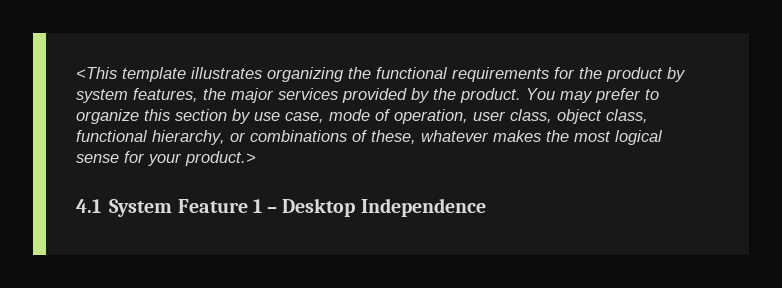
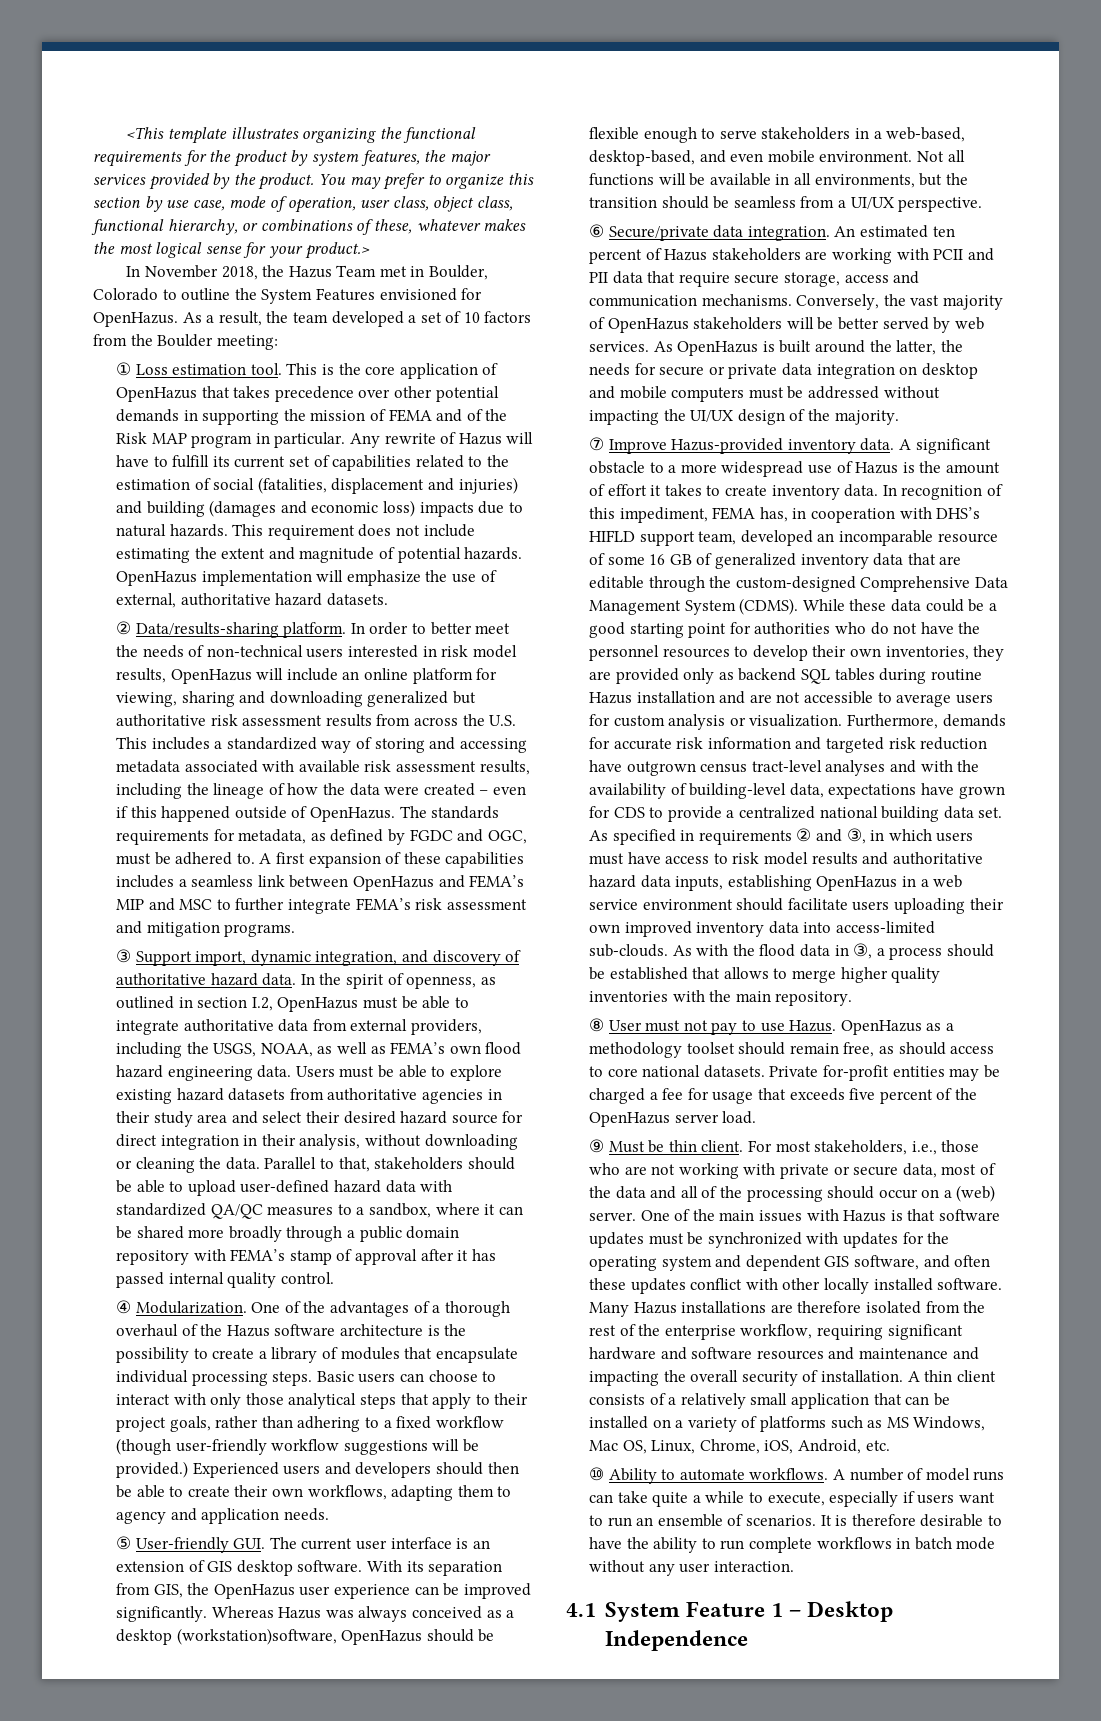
(256, 158) none -> [126,265,489,280] [93,288,483,304] [93,311,532,327] [93,334,278,350] [115,362,499,379] [115,386,499,402] [115,409,508,425] [115,432,534,448] [115,455,509,471] [115,477,518,494] [115,500,523,517] [115,524,475,540] [115,547,523,563] [115,570,497,586] [115,593,388,608] [115,621,511,638] [115,645,517,658] [115,668,498,684] [115,691,476,707] [115,714,517,727] [115,737,527,753] [115,760,530,775] [115,783,526,799] [115,806,500,822] [115,829,527,845] [115,852,525,868] [115,875,525,891] [115,898,527,914] [115,921,296,937] [115,949,522,966] [115,973,496,989] [115,996,469,1012] [115,1019,482,1035] [115,1042,522,1058] [115,1065,502,1081] [115,1088,502,1104] [115,1111,524,1127] [115,1134,518,1150] [115,1157,515,1173] [115,1180,453,1196] [115,1203,523,1219] [115,1226,460,1242] [115,1249,496,1265] [115,1272,334,1288] [115,1300,510,1317] [115,1324,467,1337] [115,1347,518,1363] [115,1370,497,1386] [115,1393,529,1409] [115,1416,504,1432] [115,1438,479,1455] [115,1461,519,1478] [115,1485,512,1501] [115,1508,329,1524] [115,1536,490,1553] [115,1560,503,1576] [115,1583,531,1599] [115,1606,515,1622] [115,1628,495,1645] [588,127,966,143] [588,150,965,166] [588,173,968,188] [588,196,983,212] [588,224,955,241] [588,248,994,264] [588,271,920,287] [588,294,1003,310] [588,317,984,333] [588,340,963,356] [588,363,978,379] [588,386,940,402] [588,409,899,425] [588,437,991,454] [588,461,1000,477] [588,484,1003,500] [588,507,981,523] [588,530,998,546] [588,553,962,569] [588,576,1008,592] [588,598,997,615] [588,622,981,638] [588,645,1005,661] [588,668,982,684] [588,691,993,707] [588,714,1006,730] [588,737,988,753] [588,760,980,776] [588,783,1005,799] [588,806,1003,822] [588,828,974,845] [588,852,983,865] [588,875,963,891] [588,898,1004,914] [588,921,935,937] [588,943,994,960] [588,967,941,983] [588,990,853,1006] [588,1018,954,1035] [588,1042,995,1058] [588,1065,1000,1081] [588,1088,977,1104] [588,1111,757,1127] [588,1139,980,1155] [588,1163,996,1179] [588,1185,996,1202] [588,1209,1000,1222] [588,1232,950,1248] [588,1255,991,1271] [588,1278,1003,1294] [588,1301,986,1317] [588,1324,963,1340] [588,1347,979,1360] [588,1370,996,1386] [588,1393,950,1409] [588,1416,986,1432] [588,1439,890,1454] [588,1467,1005,1484] [588,1491,995,1507] [588,1514,1002,1527] [588,1537,996,1553] [588,1560,794,1576] // In November 2018, the Hazus Team met in Boulder, Colorado to outline the System Features envisioned for OpenHazus. As a result, the team developed a set of 10 factors from the Boulder meeting: // ① Loss estimation tool. This is the core application of OpenHazus that takes precedence over other potential demands in supporting the mission of FEMA and of the Risk MAP program in particular. Any rewrite of Hazus will have to fulfill its current set of capabilities related to the estimation of social (fatalities, displacement and injuries) and building (damages and economic loss) impacts due to natural hazards. This requirement does not include estimating the extent and magnitude of potential hazards. OpenHazus implementation will emphasize the use of external, authoritative hazard datasets. // ② Data/results-sharing platform. In order to better meet the needs of non-technical users interested in risk model results, OpenHazus will include an online platform for viewing, sharing and downloading generalized but authoritative risk assessment results from across the U.S. This includes a standardized way of storing and accessing metadata associated with available risk assessment results, including the lineage of how the data were created – even if this happened outside of OpenHazus. The standards requirements for metadata, as defined by FGDC and OGC, must be adhered to. A first expansion of these capabilities includes a seamless link between OpenHazus and FEMA’s MIP and MSC to further integrate FEMA’s risk assessment and mitigation programs. // ③ Support import, dynamic integration, and discovery of authoritative hazard data. In the spirit of openness, as outlined in section I.2, OpenHazus must be able to integrate authoritative data from external providers, including the USGS, NOAA, as well as FEMA’s own flood hazard engineering data. Users must be able to explore existing hazard datasets from authoritative agencies in their study area and select their desired hazard source for direct integration in their analysis, without downloading or cleaning the data. Parallel to that, stakeholders should be able to upload user-defined hazard data with standardized QA/QC measures to a sandbox, where it can be shared more broadly through a public domain repository with FEMA’s stamp of approval after it has passed internal quality control. // ④ Modularization. One of the advantages of a thorough overhaul of the Hazus software architecture is the possibility to create a library of modules that encapsulate individual processing steps. Basic users can choose to interact with only those analytical steps that apply to their project goals, rather than adhering to a fixed workflow (though user-friendly workflow suggestions will be provided.) Experienced users and developers should then be able to create their own workflows, adapting them to agency and application needs. // ⑤ User-friendly GUI. The current user interface is an extension of GIS desktop software. With its separation from GIS, the OpenHazus user experience can be improved significantly. Whereas Hazus was always conceived as a desktop (workstation)software, OpenHazus should be flexible enough to serve stakeholders in a web-based, desktop-based, and even mobile environment. Not all functions will be available in all environments, but the transition should be seamless from a UI/UX perspective. // ⑥ Secure/private data integration. An estimated ten percent of Hazus stakeholders are working with PCII and PII data that require secure storage, access and communication mechanisms. Conversely, the vast majority of OpenHazus stakeholders will be better served by web services. As OpenHazus is built around the latter, the needs for secure or private data integration on desktop and mobile computers must be addressed without impacting the UI/UX design of the majority. // ⑦ Improve Hazus-provided inventory data. A significant obstacle to a more widespread use of Hazus is the amount of effort it takes to create inventory data. In recognition of this impediment, FEMA has, in cooperation with DHS’s HIFLD support team, developed an incomparable resource of some 16 GB of generalized inventory data that are editable through the custom-designed Comprehensive Data Management System (CDMS). While these data could be a good starting point for authorities who do not have the personnel resources to develop their own inventories, they are provided only as backend SQL tables during routine Hazus installation and are not accessible to average users for custom analysis or visualization. Furthermore, demands for accurate risk information and targeted risk reduction have outgrown census tract-level analyses and with the availability of building-level data, expectations have grown for CDS to provide a centralized national building data set. As specified in requirements ② and ③, in which users must have access to risk model results and authoritative hazard data inputs, establishing OpenHazus in a web service environment should facilitate users uploading their own improved inventory data into access-limited sub-clouds. As with the flood data in ③, a process should be established that allows to merge higher quality inventories with the main repository. // ⑧ User must not pay to use Hazus. OpenHazus as a methodology toolset should remain free, as should access to core national datasets. Private for-profit entities may be charged a fee for usage that exceeds five percent of the OpenHazus server load. // ⑨ Must be thin client. For most stakeholders, i.e., those who are not working with private or secure data, most of the data and all of the processing should occur on a (web) server. One of the main issues with Hazus is that software updates must be synchronized with updates for the operating system and dependent GIS software, and often these updates conflict with other locally installed software. Many Hazus installations are therefore isolated from the rest of the enterprise workflow, requiring significant hardware and software resources and maintenance and impacting the overall security of installation. A thin client consists of a relatively small application that can be installed on a variety of platforms such as MS Windows, Mac OS, Linux, Chrome, iOS, Android, etc. // ⑩ Ability to automate workflows. A number of model runs can take quite a while to execute, especially if users want to run an ensemble of scenarios. It is therefore desirable to have the ability to run complete workflows in batch mode without any user interaction.

